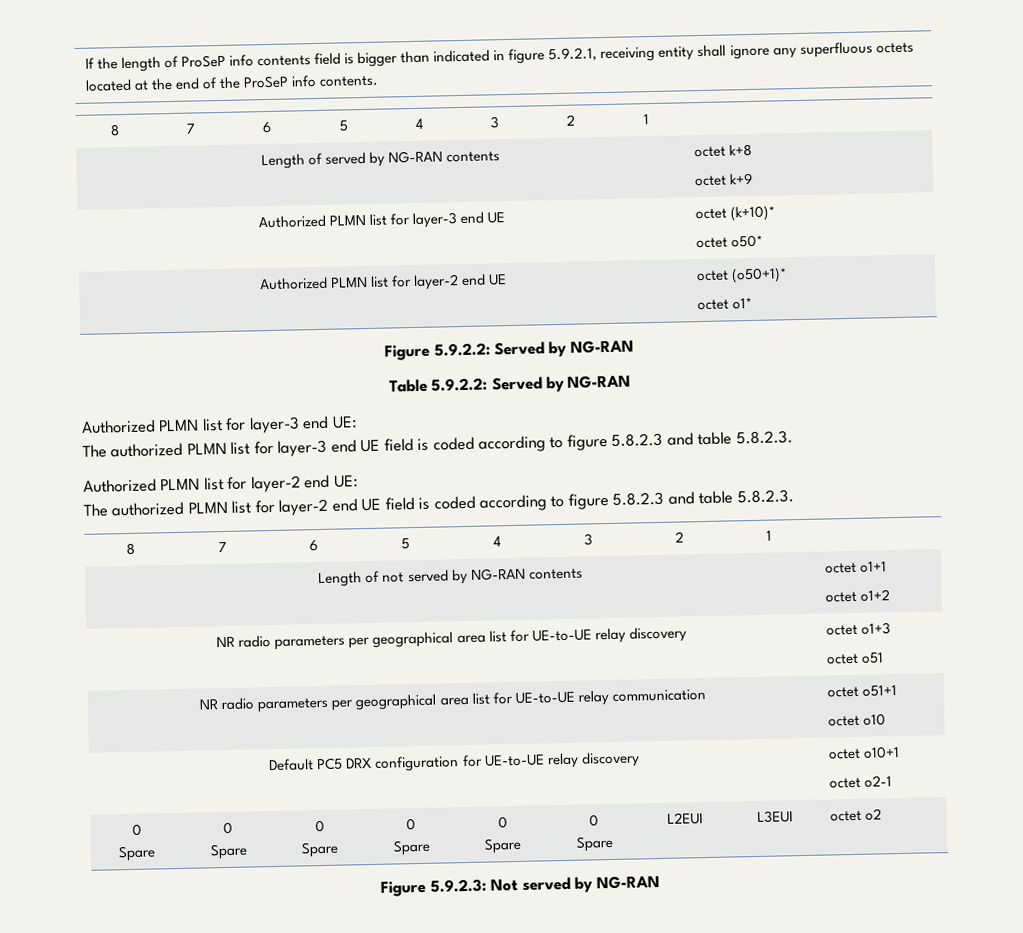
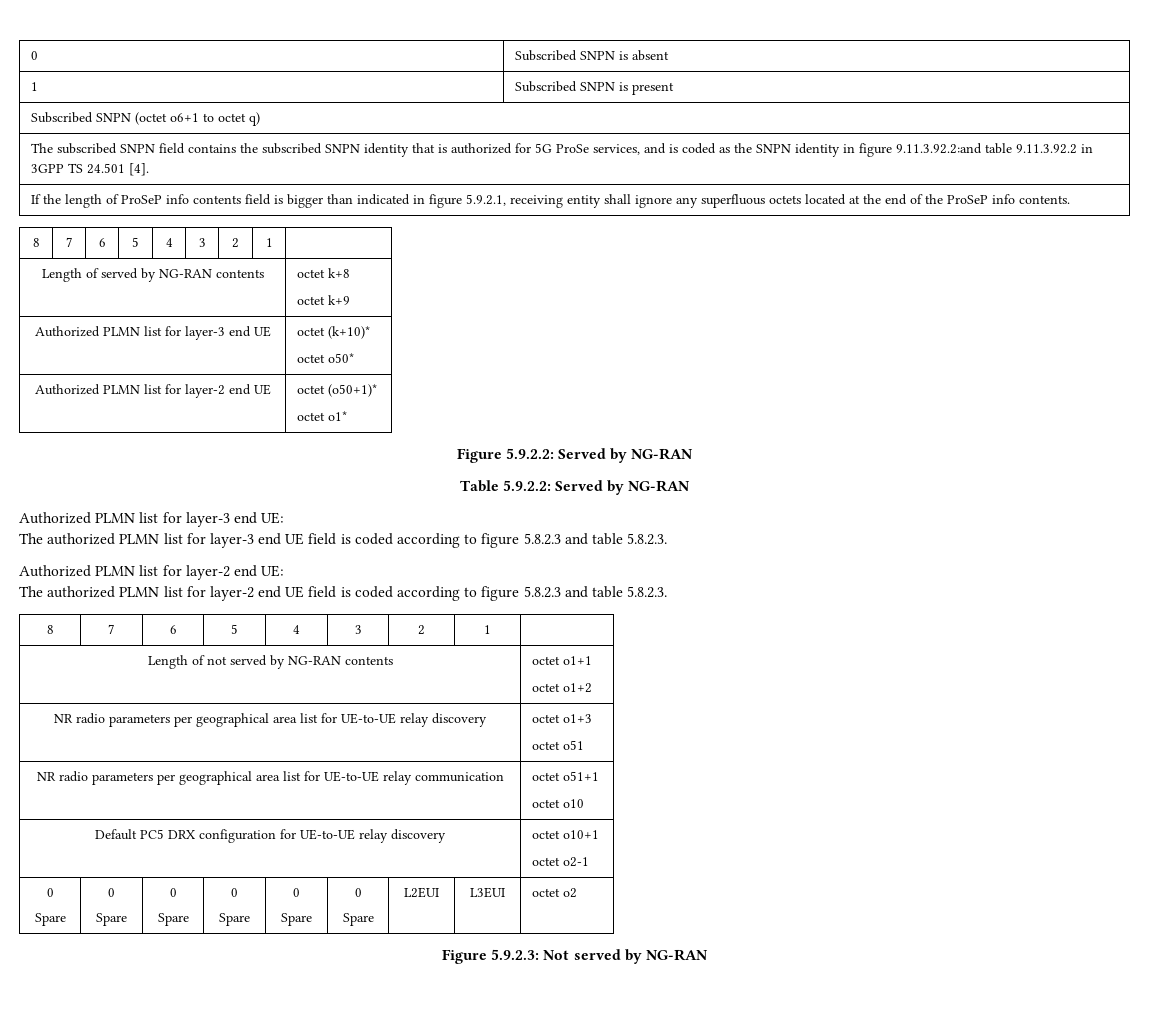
(84, 63) none -> [31,51,39,60] [515,50,670,61] [31,82,39,91] [515,81,675,95] [31,112,261,126] [31,143,1094,157] [31,163,150,176] 0 | Subscribed SNPN is absent // 1 | Subscribed SNPN is present // Subscribed SNPN (octet o6+1 to octet q) // The subscribed SNPN field contains the subscribed SNPN identity that is authorized for 5G ProSe services, and is coded as the SNPN identity in figure 9.11.3.92.2:and table 9.11.3.92.2 in 3GPP TS 24.501 [4]. //

